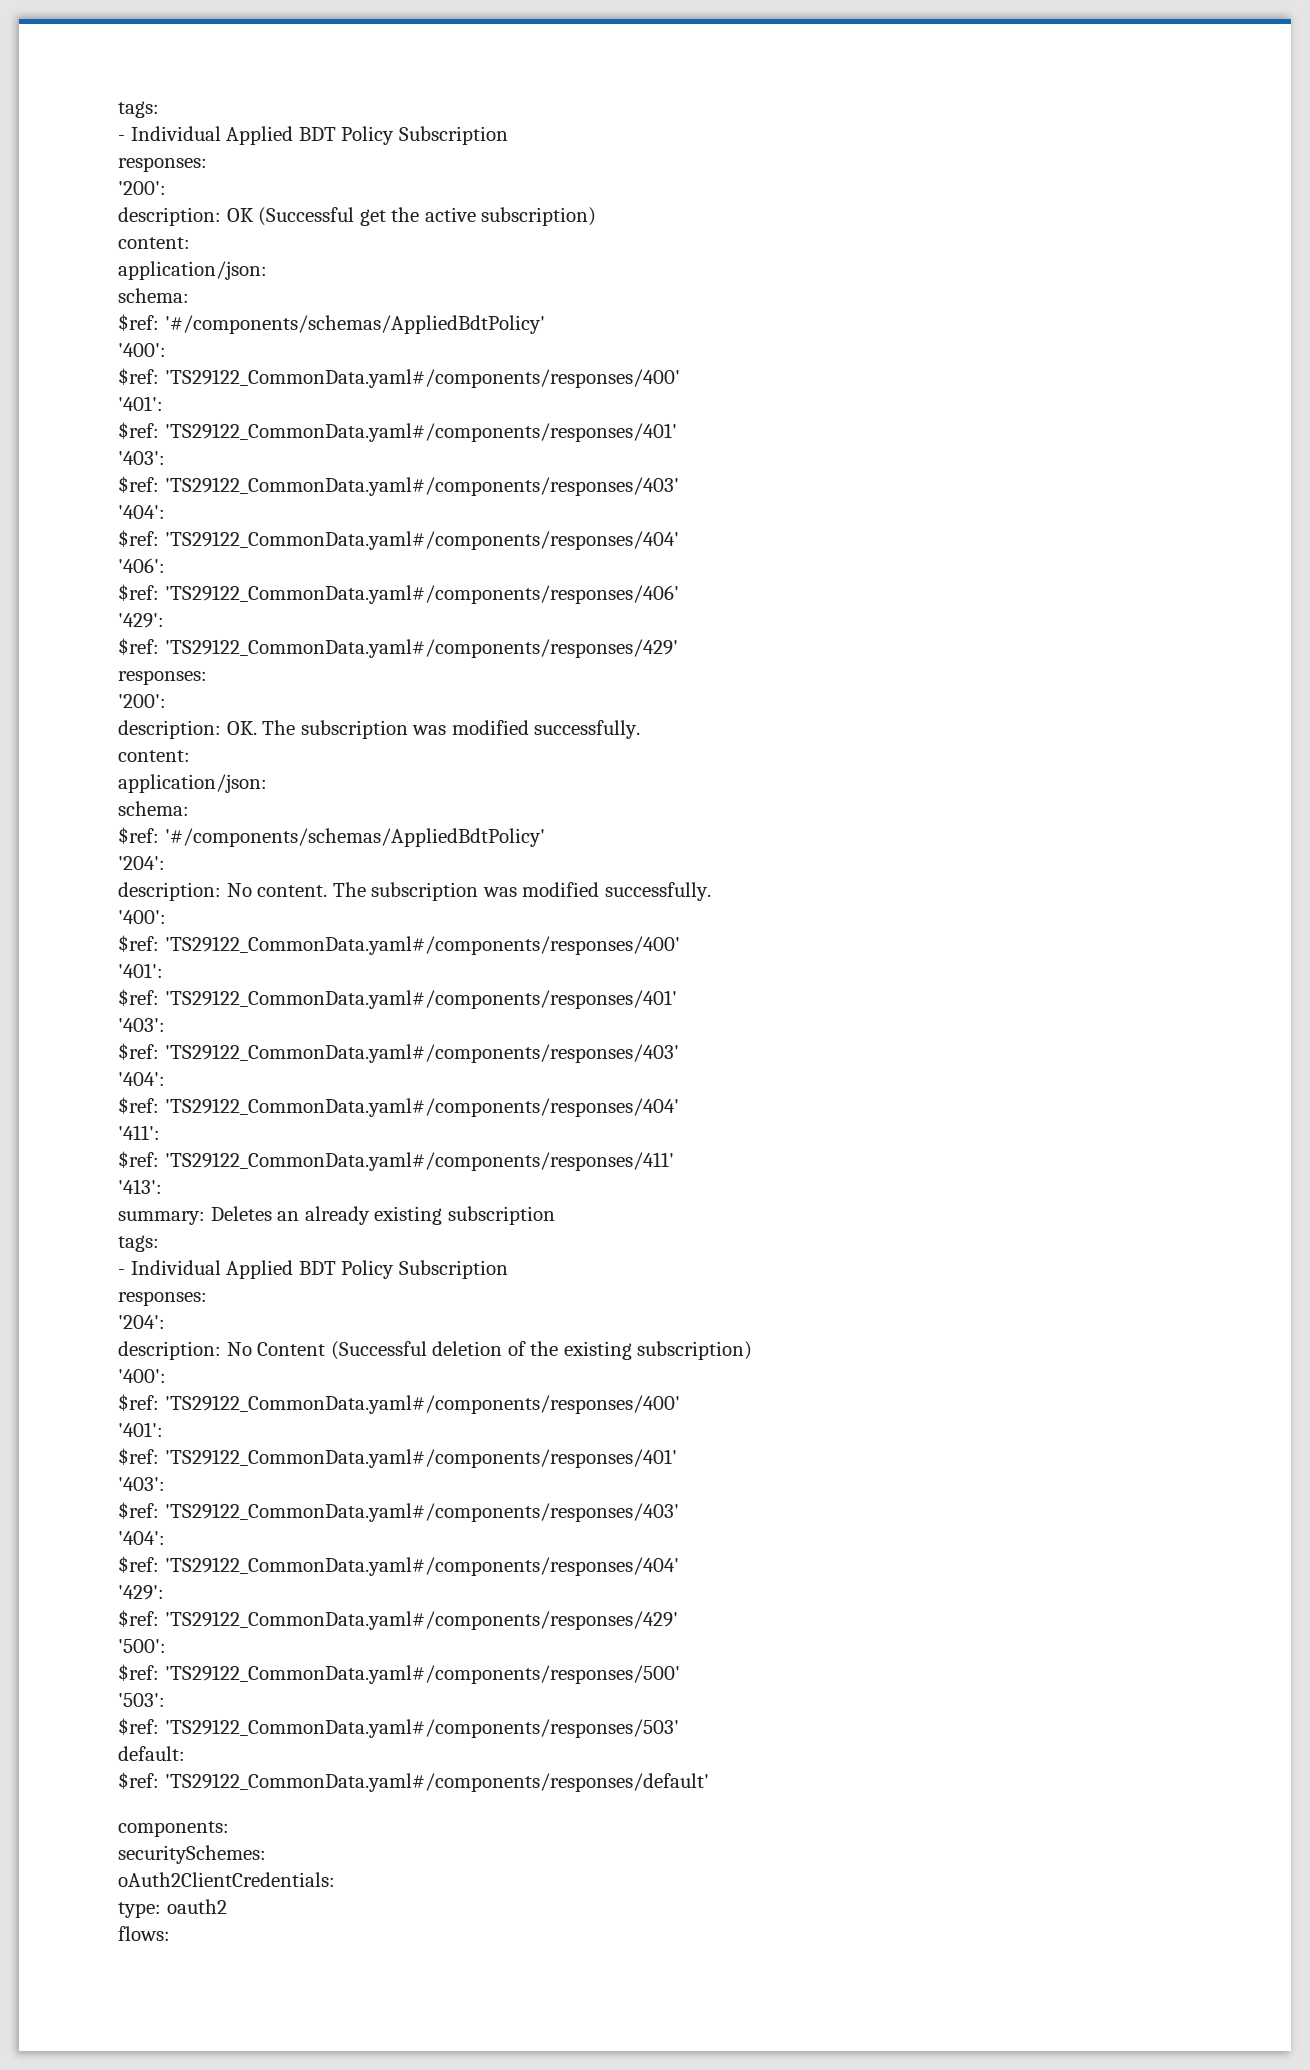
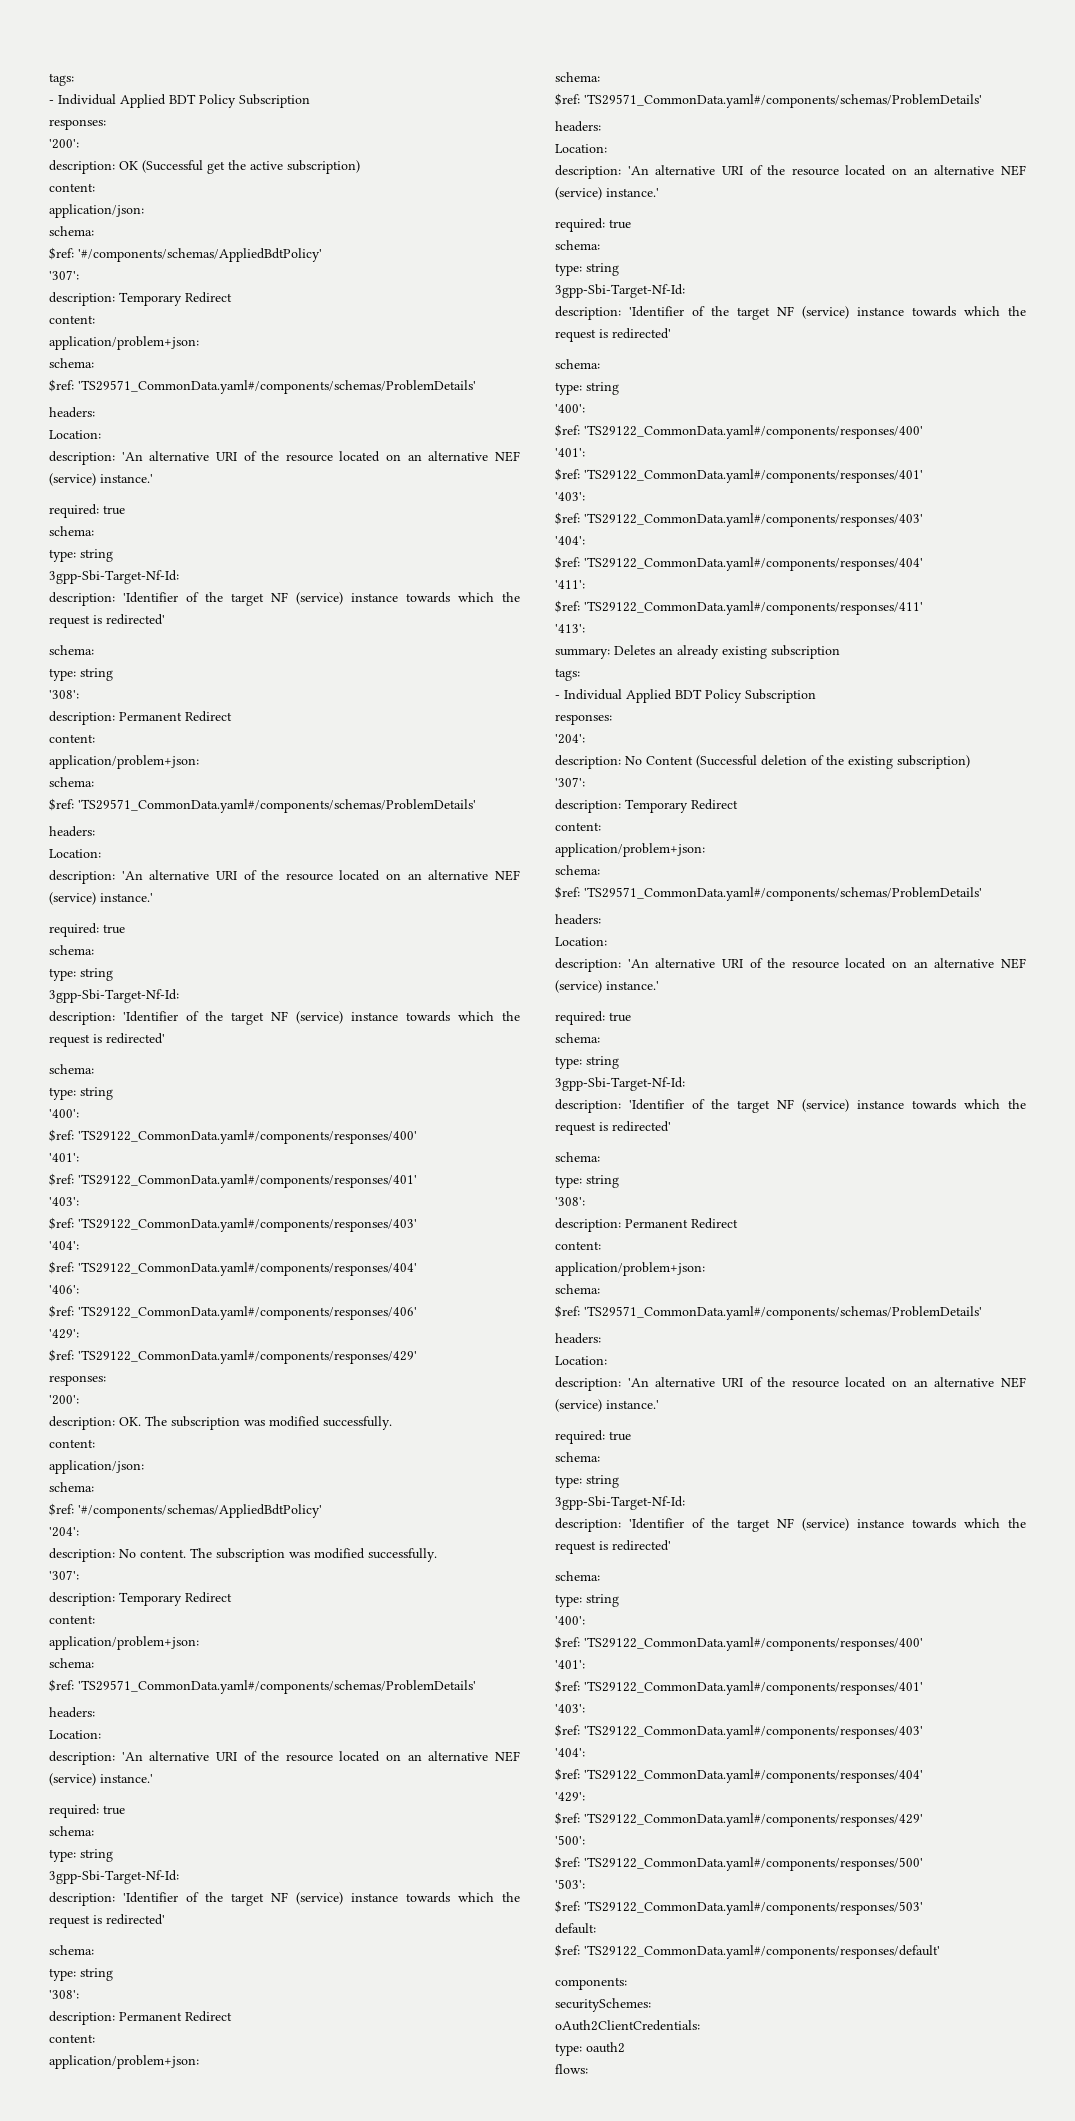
(545, 324) none -> [49,270,79,280] [49,292,232,306] [49,315,95,324] [49,336,199,350] [49,358,94,368] [49,379,476,394] [49,407,95,418] [49,430,101,439] [49,451,520,465] [49,473,153,486] [49,504,125,518] [49,526,94,536] [49,549,113,562] [49,570,179,584] [49,592,520,606] [49,614,165,628] [49,645,94,655] [49,668,113,681] [49,690,79,699] [49,711,232,725] [49,734,95,743] [49,755,199,769] [49,777,94,787] [49,798,476,813] [49,826,95,837] [49,849,101,858] [49,870,520,884] [49,892,153,905] [49,923,125,937] [49,945,94,955] [49,968,113,981] [49,989,179,1003] [49,1011,520,1025] [49,1033,165,1047] [49,1064,94,1074] [49,1087,113,1100] // '307': // description: Temporary Redirect // content: // application/problem+json: // schema: // $ref: 'TS29571_CommonData.yaml#/components/schemas/ProblemDetails' // headers: // Location: // description: 'An alternative URI of the resource located on an alternative NEF (service) instance.' // required: true // schema: // type: string // 3gpp-Sbi-Target-Nf-Id: // description: 'Identifier of the target NF (service) instance towards which the request is redirected' // schema: // type: string // '308': // description: Permanent Redirect // content: // application/problem+json: // schema: // $ref: 'TS29571_CommonData.yaml#/components/schemas/ProblemDetails' // headers: // Location: // description: 'An alternative URI of the resource located on an alternative NEF (service) instance.' // required: true // schema: // type: string // 3gpp-Sbi-Target-Nf-Id: // description: 'Identifier of the target NF (service) instance towards which the request is redirected' // schema: // type: string
(711, 891) none -> [49,1570,79,1580] [49,1592,232,1606] [49,1615,95,1624] [49,1636,199,1650] [49,1658,94,1668] [49,1679,476,1694] [49,1707,95,1718] [49,1730,101,1739] [49,1751,520,1765] [49,1773,153,1786] [49,1804,125,1818] [49,1826,94,1836] [49,1849,113,1862] [49,1870,179,1884] [49,1892,520,1906] [49,1914,165,1928] [49,1945,94,1955] [49,1968,113,1981] [49,1990,79,1999] [49,2011,232,2025] [49,2034,95,2043] [49,2055,199,2069] [555,72,600,82] [555,93,982,108] [555,121,601,132] [555,144,607,153] [555,165,1026,179] [555,187,659,200] [555,218,631,232] [555,240,600,250] [555,263,619,276] [555,284,685,298] [555,306,1026,320] [555,328,671,342] [555,359,600,369] [555,382,619,395] // '307': // description: Temporary Redirect // content: // application/problem+json: // schema: // $ref: 'TS29571_CommonData.yaml#/components/schemas/ProblemDetails' // headers: // Location: // description: 'An alternative URI of the resource located on an alternative NEF (service) instance.' // required: true // schema: // type: string // 3gpp-Sbi-Target-Nf-Id: // description: 'Identifier of the target NF (service) instance towards which the request is redirected' // schema: // type: string // '308': // description: Permanent Redirect // content: // application/problem+json: // schema: // $ref: 'TS29571_CommonData.yaml#/components/schemas/ProblemDetails' // headers: // Location: // description: 'An alternative URI of the resource located on an alternative NEF (service) instance.' // required: true // schema: // type: string // 3gpp-Sbi-Target-Nf-Id: // description: 'Identifier of the target NF (service) instance towards which the request is redirected' // schema: // type: string
(753, 1350) none -> [555,777,585,787] [555,799,738,813] [555,822,601,831] [555,843,705,857] [555,865,600,875] [555,886,982,901] [555,914,601,925] [555,937,607,946] [555,958,1026,972] [555,980,659,993] [555,1011,631,1025] [555,1033,600,1043] [555,1056,619,1069] [555,1077,685,1091] [555,1099,1026,1113] [555,1121,671,1135] [555,1152,600,1162] [555,1175,619,1188] [555,1197,585,1206] [555,1218,738,1232] [555,1241,601,1250] [555,1262,705,1276] [555,1284,600,1294] [555,1305,982,1320] [555,1333,601,1344] [555,1356,607,1365] [555,1377,1026,1391] [555,1399,659,1412] [555,1430,631,1444] [555,1452,600,1462] [555,1475,619,1488] [555,1496,685,1510] [555,1518,1026,1532] [555,1540,671,1554] [555,1571,600,1581] [555,1594,619,1607] // '307': // description: Temporary Redirect // content: // application/problem+json: // schema: // $ref: 'TS29571_CommonData.yaml#/components/schemas/ProblemDetails' // headers: // Location: // description: 'An alternative URI of the resource located on an alternative NEF (service) instance.' // required: true // schema: // type: string // 3gpp-Sbi-Target-Nf-Id: // description: 'Identifier of the target NF (service) instance towards which the request is redirected' // schema: // type: string // '308': // description: Permanent Redirect // content: // application/problem+json: // schema: // $ref: 'TS29571_CommonData.yaml#/components/schemas/ProblemDetails' // headers: // Location: // description: 'An alternative URI of the resource located on an alternative NEF (service) instance.' // required: true // schema: // type: string // 3gpp-Sbi-Target-Nf-Id: // description: 'Identifier of the target NF (service) instance towards which the request is redirected' // schema: // type: string

